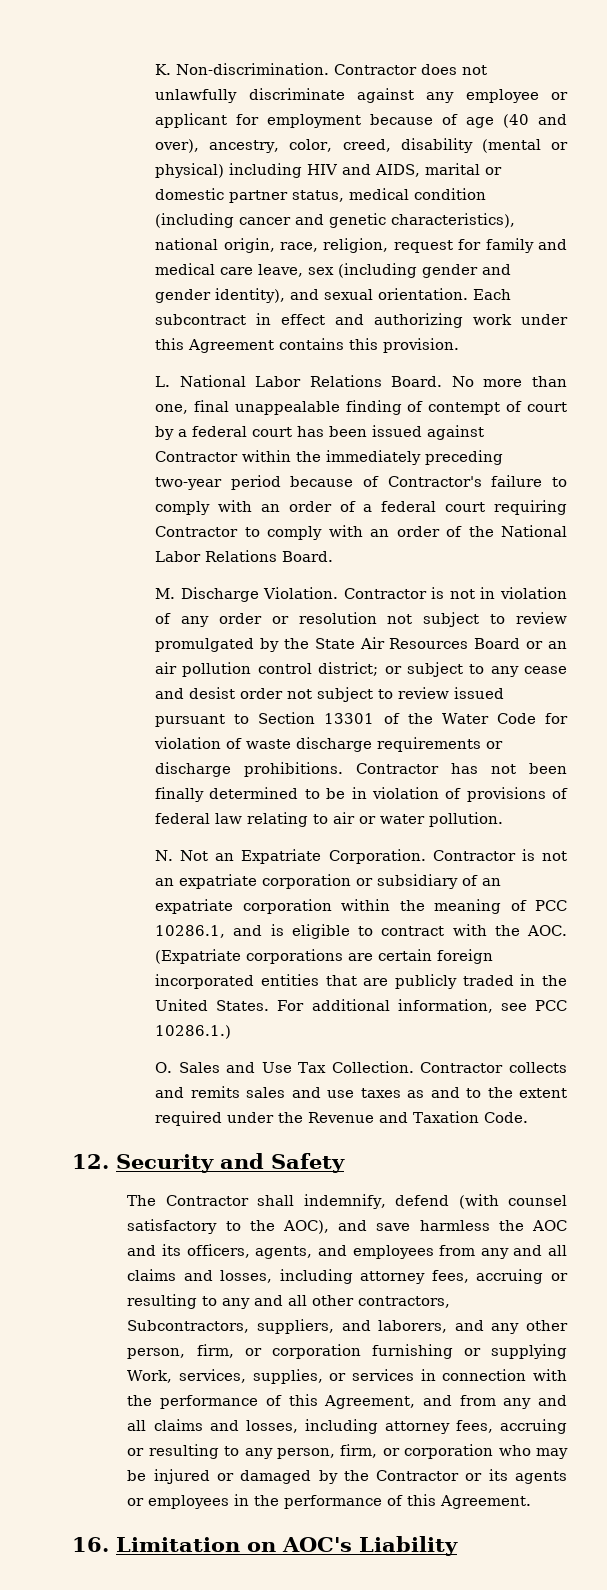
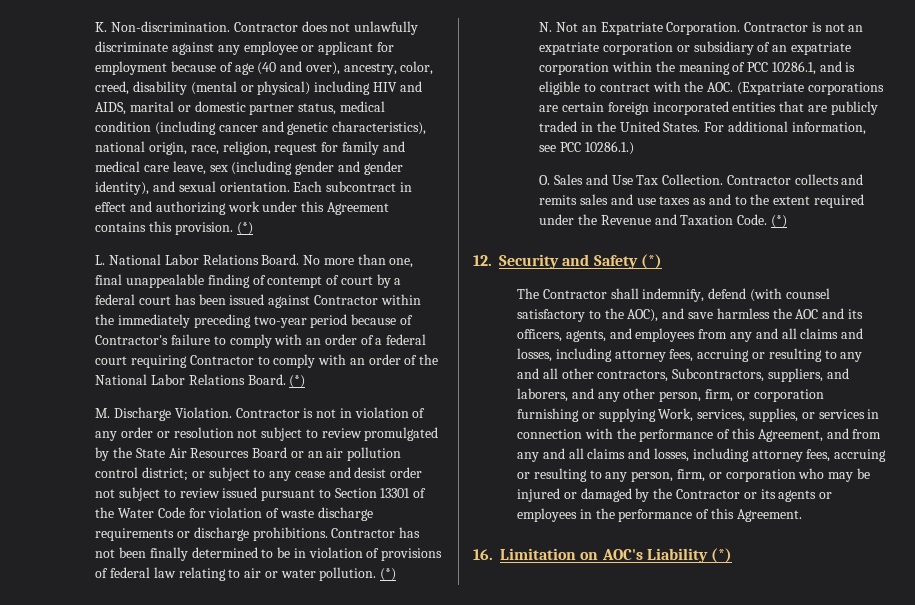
(460, 345) none -> [236,222,253,235] (*)
(334, 556) none -> [289,375,306,388] (*)
(504, 819) none -> [380,568,397,581] (*)
(529, 1117) none -> [770,215,787,228] (*)
(346, 1163) none -> [640,254,662,269] (*)
(459, 1546) none -> [711,548,733,563] (*)

